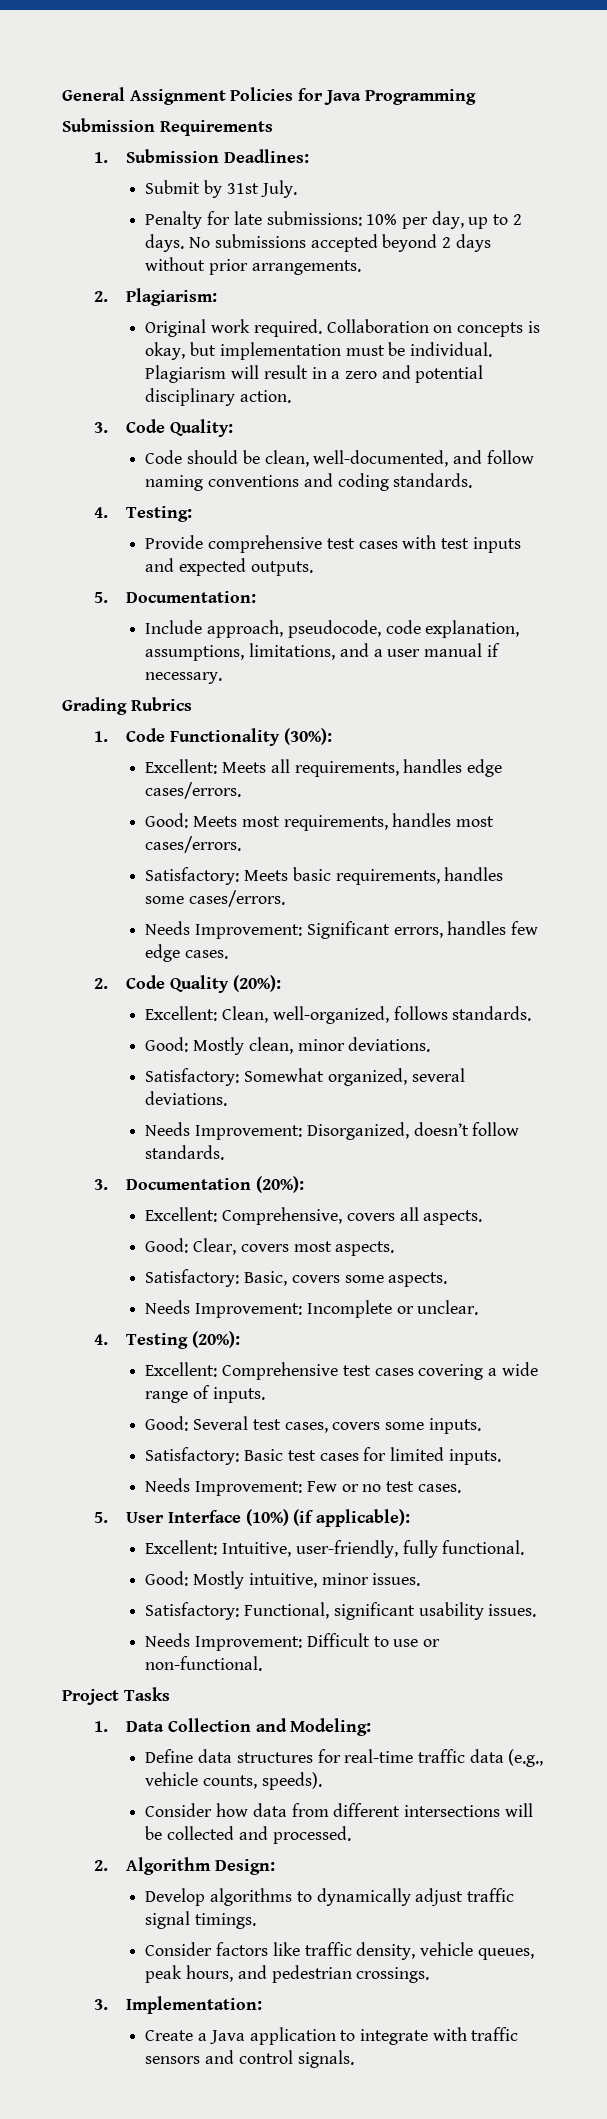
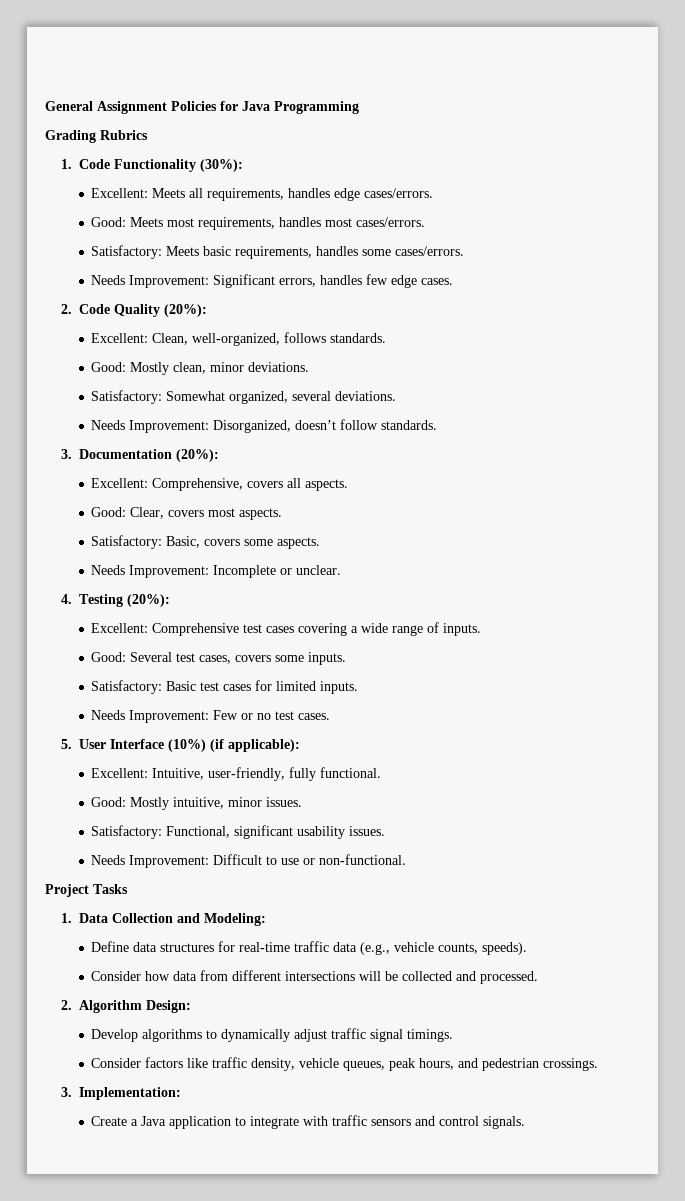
[62,118,273,136] [94,149,309,163] [145,180,297,198] [145,211,522,229] [145,234,491,252] [145,257,361,275] [94,288,218,306] [145,319,540,337] [145,342,492,360] [145,365,484,383] [145,388,292,406] [94,419,233,437] [145,450,534,467] [145,473,473,491] [94,506,193,522] [145,535,521,553] [145,558,313,576] [94,591,257,603] [145,620,520,638] [145,643,500,661] [145,672,223,684] // Submission Requirements // 1. Submission Deadlines: // Submit by 31st July. // Penalty for late submissions: 10% per day, up to 2 days. No submissions accepted beyond 2 days without prior arrangements. // 2. Plagiarism: // Original work required. Collaboration on concepts is okay, but implementation must be individual. Plagiarism will result in a zero and potential disciplinary action. // 3. Code Quality: // Code should be clean, well-documented, and follow naming conventions and coding standards. // 4. Testing: // Provide comprehensive test cases with test inputs and expected outputs. // 5. Documentation: // Include approach, pseudocode, code explanation, assumptions, limitations, and a user manual if necessary. -> (359, 107) none

